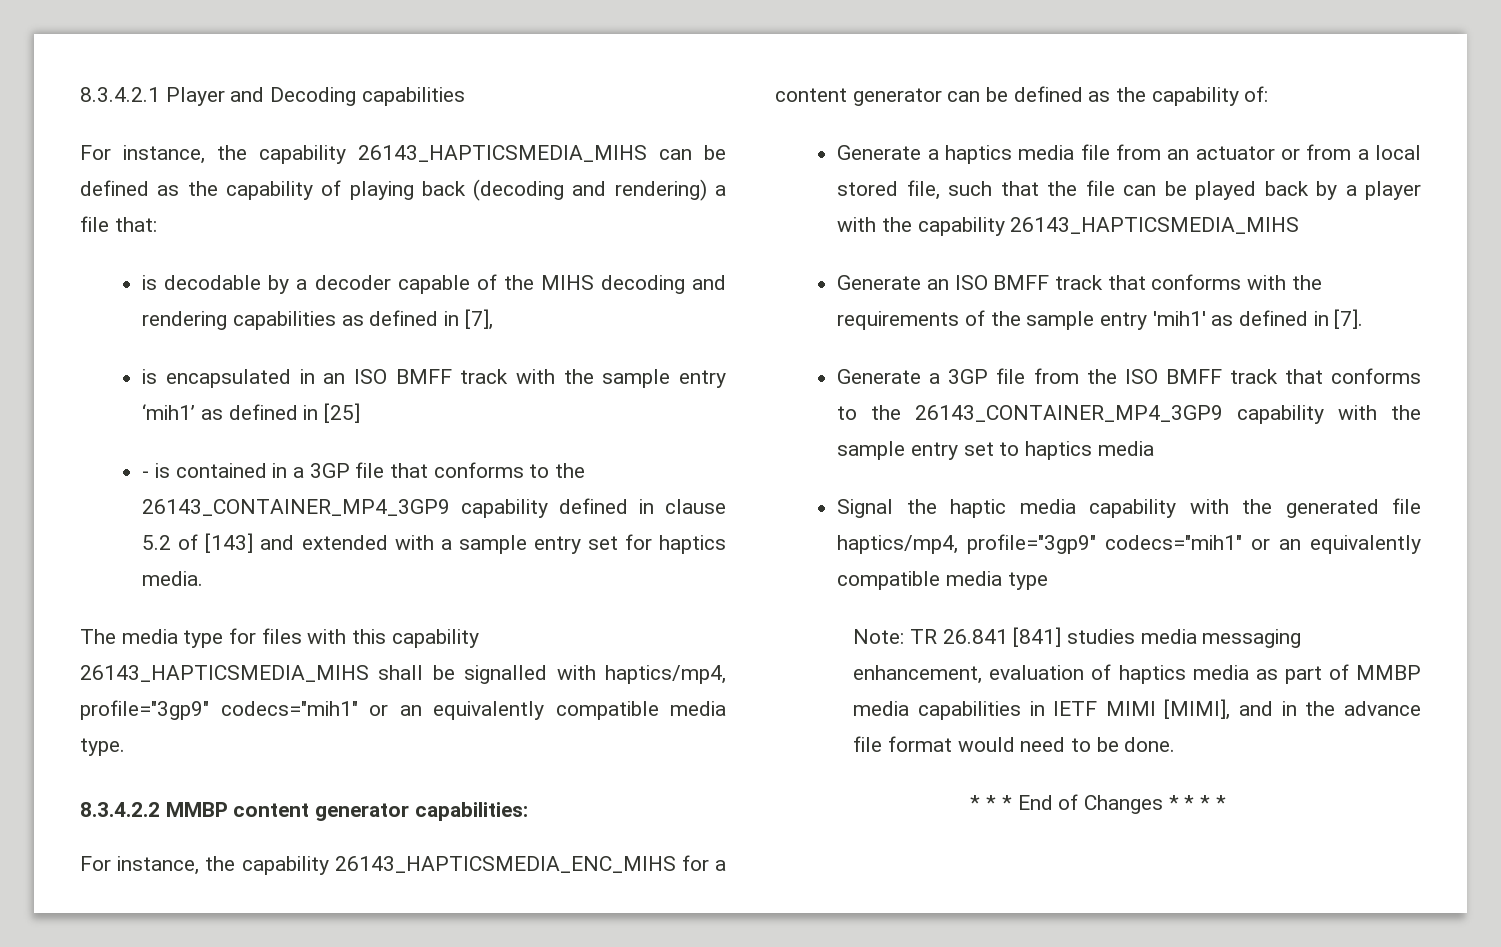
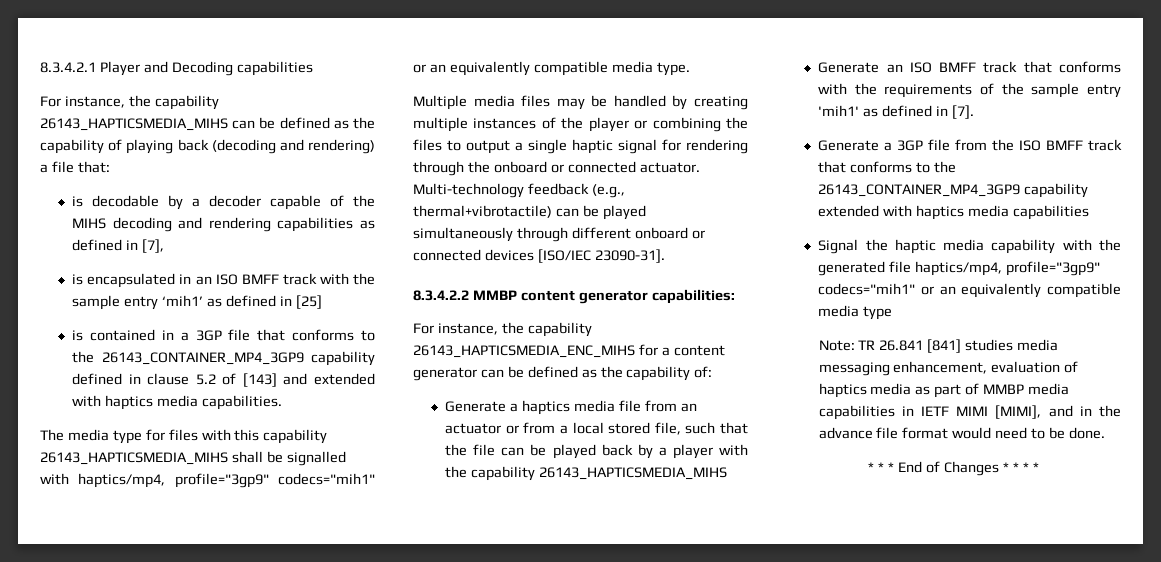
[142,471,150,478] - -> (322, 302) none
[440,534,726,554] [142,571,204,586] a sample entry set for haptics media. -> [105,395,282,410] haptics media capabilities.
(125, 747) none -> [413,95,748,110] [413,117,748,132] [413,139,748,154] [413,161,700,176] [413,183,625,198] [413,205,646,220] [413,227,705,242] [413,249,665,263] // Multiple media files may be handled by creating multiple instances of the player or combining the files to output a single haptic signal for rendering through the onboard or connected actuator. Multi-technology feedback (e.g., thermal+vibrotactile) can be played simultaneously through different onboard or connected devices [ISO/IEC 23090-31].
[1338,405,1421,420] [837,441,1154,460] with the sample entry set to haptics media -> [818,205,1089,220] extended with haptics media capabilities

